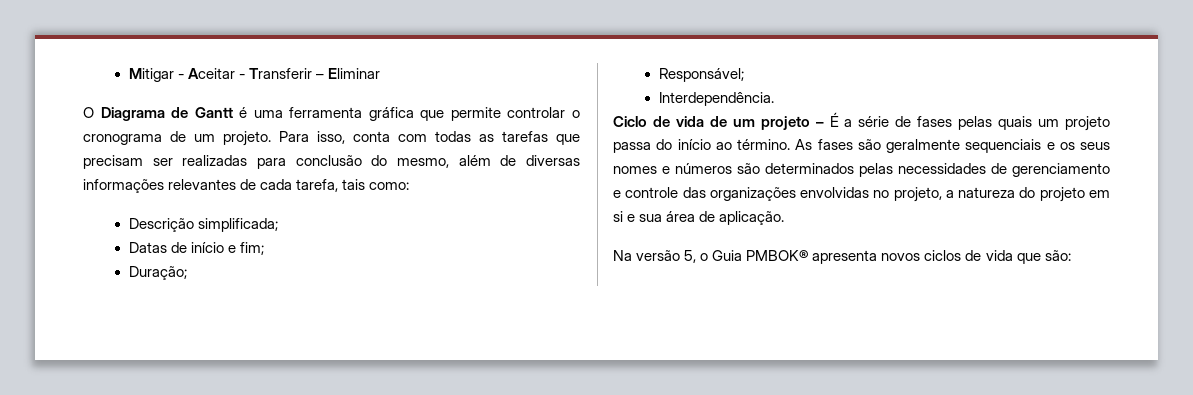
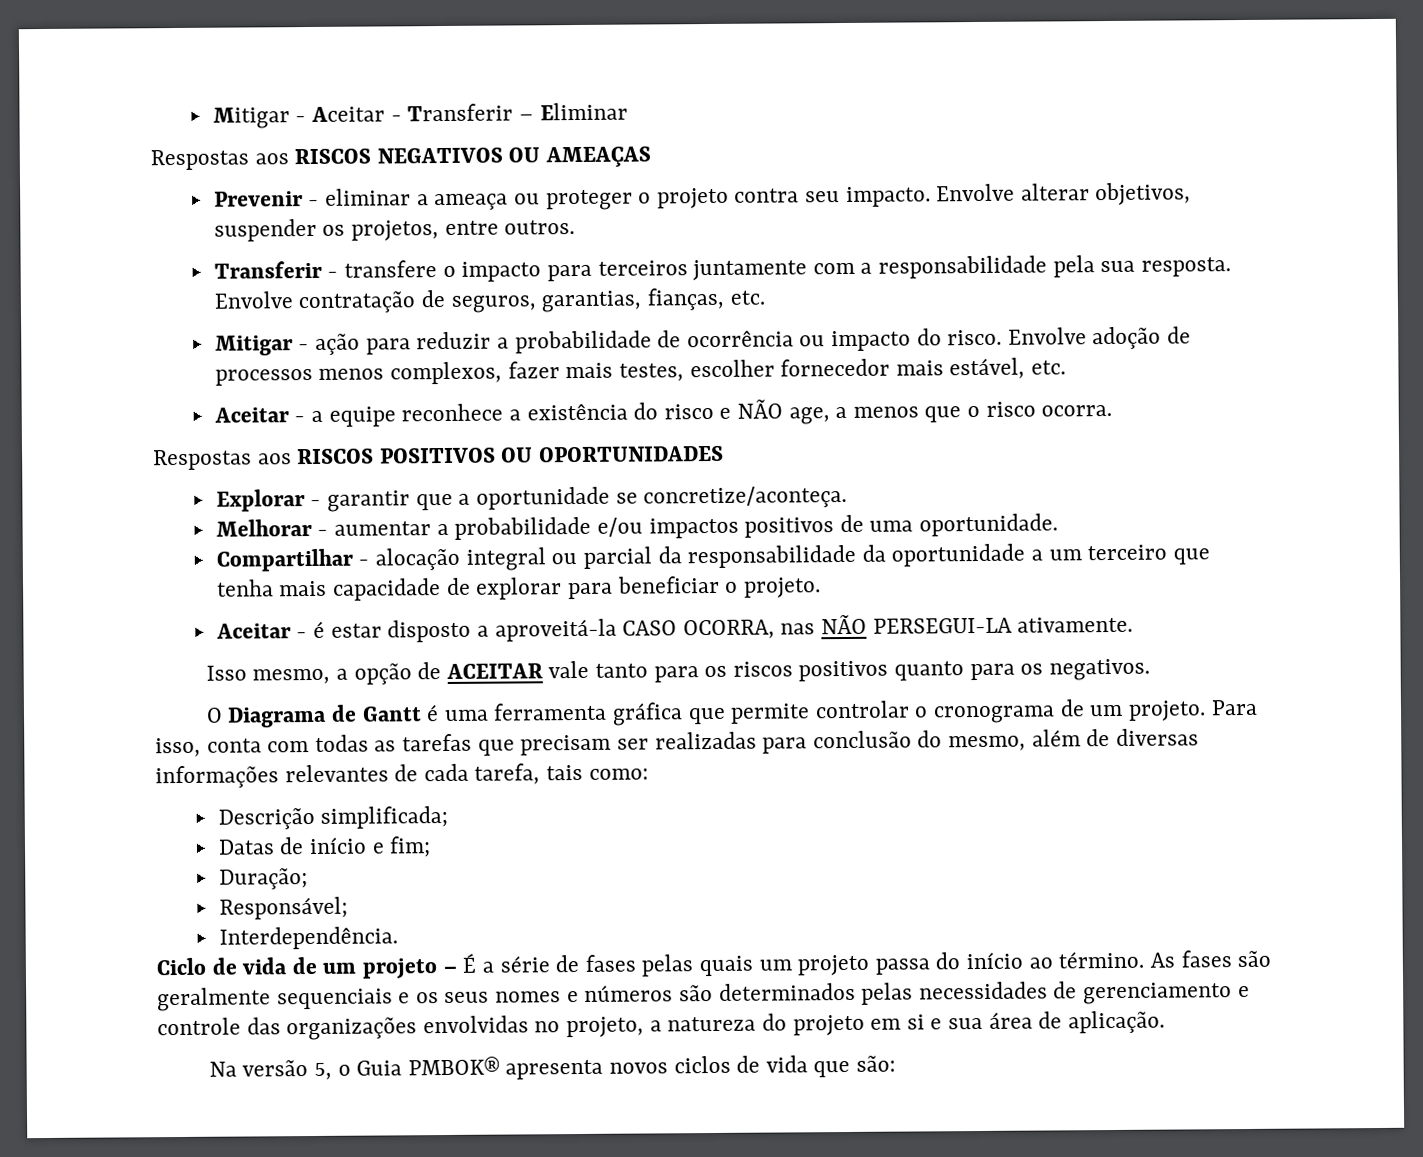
(380, 73) none -> [150,146,652,171] [213,182,1192,211] [213,218,576,242] [213,255,1231,282] [213,287,765,314] [214,326,1192,356] [214,357,1066,386] [213,399,1113,427] [153,445,725,471] [215,485,848,512] [215,513,1058,540] [215,543,1210,572] [215,575,821,601] [215,614,1134,643] [205,658,1150,685] // Respostas aos RISCOS NEGATIVOS OU AMEAÇAS // Prevenir - eliminar a ameaça ou proteger o projeto contra seu impacto. Envolve alterar objetivos, suspender os projetos, entre outros. // Transferir - transfere o impacto para terceiros juntamente com a responsabilidade pela sua resposta. Envolve contratação de seguros, garantias, fianças, etc. // Mitigar - ação para reduzir a probabilidade de ocorrência ou impacto do risco. Envolve adoção de processos menos complexos, fazer mais testes, escolher fornecedor mais estável, etc. // Aceitar - a equipe reconhece a existência do risco e NÃO age, a menos que o risco ocorra. // Respostas aos RISCOS POSITIVOS OU OPORTUNIDADES // Explorar - garantir que a oportunidade se concretize/aconteça. // Melhorar - aumentar a probabilidade e/ou impactos positivos de uma oportunidade. // Compartilhar - alocação integral ou parcial da responsabilidade da oportunidade a um terceiro que tenha mais capacidade de explorar para beneficiar o projeto. // Aceitar - é estar disposto a aproveitá-la CASO OCORRA, nas NÃO PERSEGUI-LA ativamente. // Isso mesmo, a opção de ACEITAR vale tanto para os riscos positivos quanto para os negativos.

